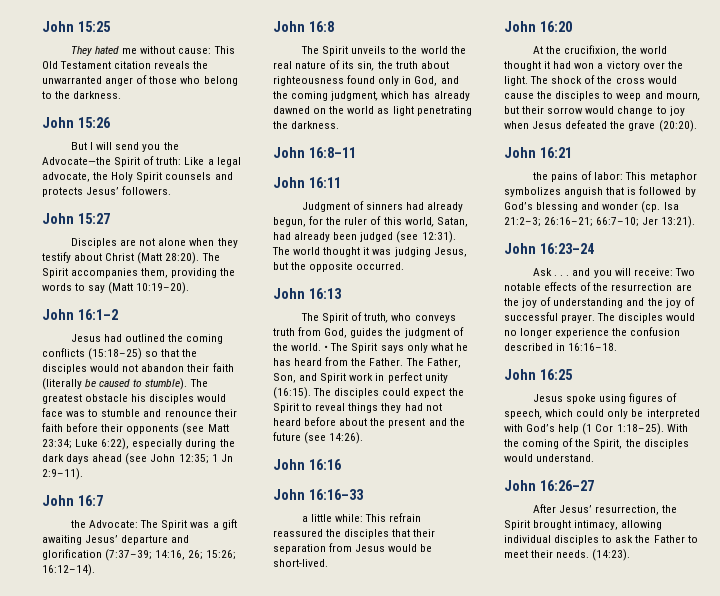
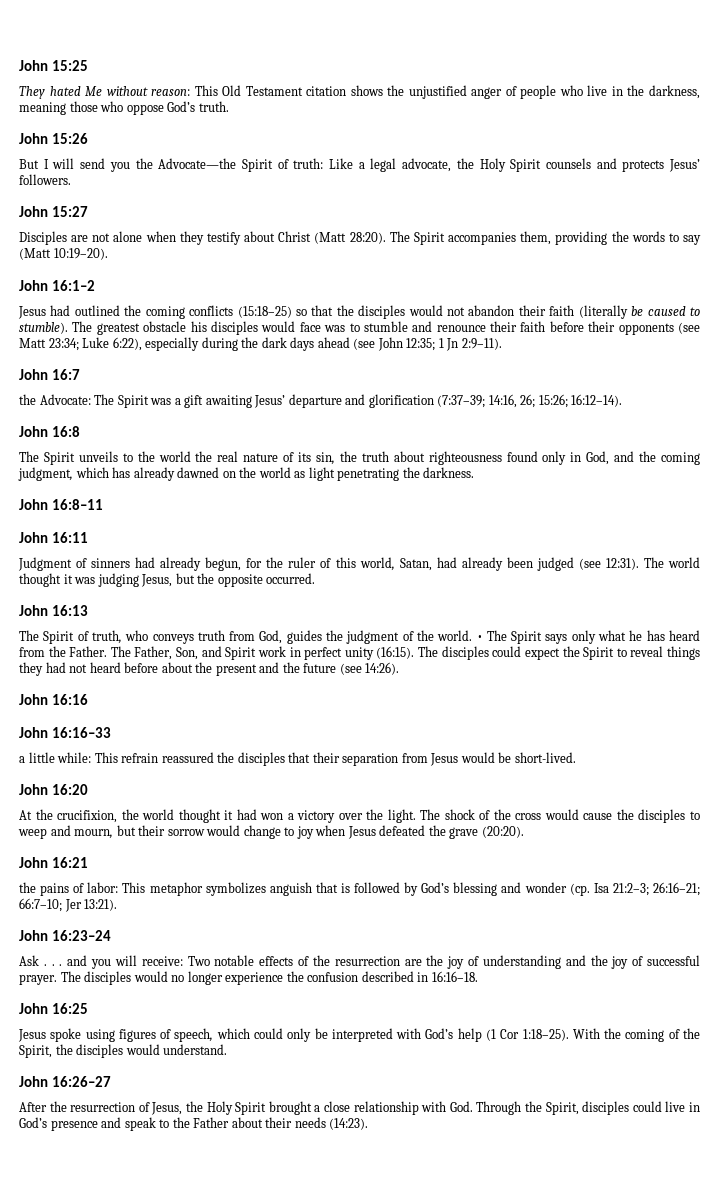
[122,46,212,54] me without cause: -> [85,86,191,96] Me without reason:
[154,61,209,69] [42,75,238,86] [42,91,122,99] reveals the unwarranted anger of those who belong to the darkness. -> [350,85,700,99] [19,101,229,115] shows the unjustified anger of people who live in the darkness, meaning those who oppose God’s truth.
[559,505,678,515] [504,520,663,530] [504,535,698,545] [504,550,590,558] Jesus’ resurrection, the Spirit brought intimacy, allowing individual disciples to ask the Father to meet their needs. -> [49,1101,701,1115] [19,1117,326,1131] the resurrection of Jesus, the Holy Spirit brought a close relationship with God. Through the Spirit, disciples could live in God’s presence and speak to the Father about their needs

